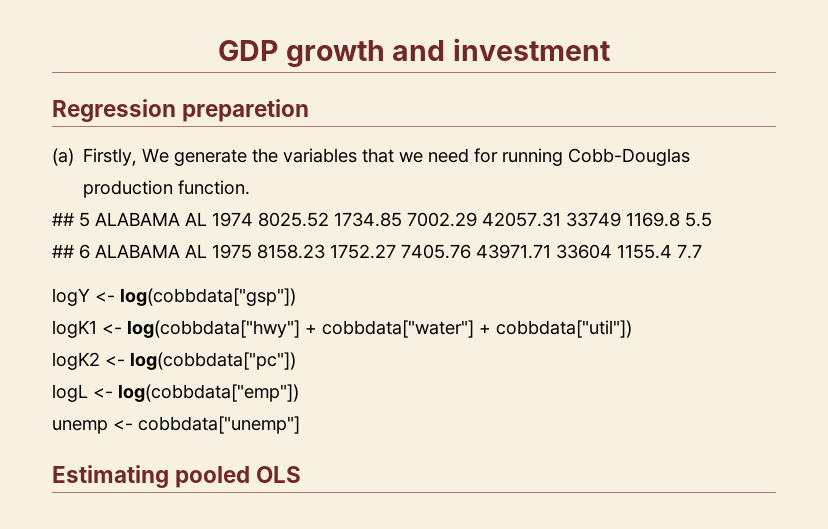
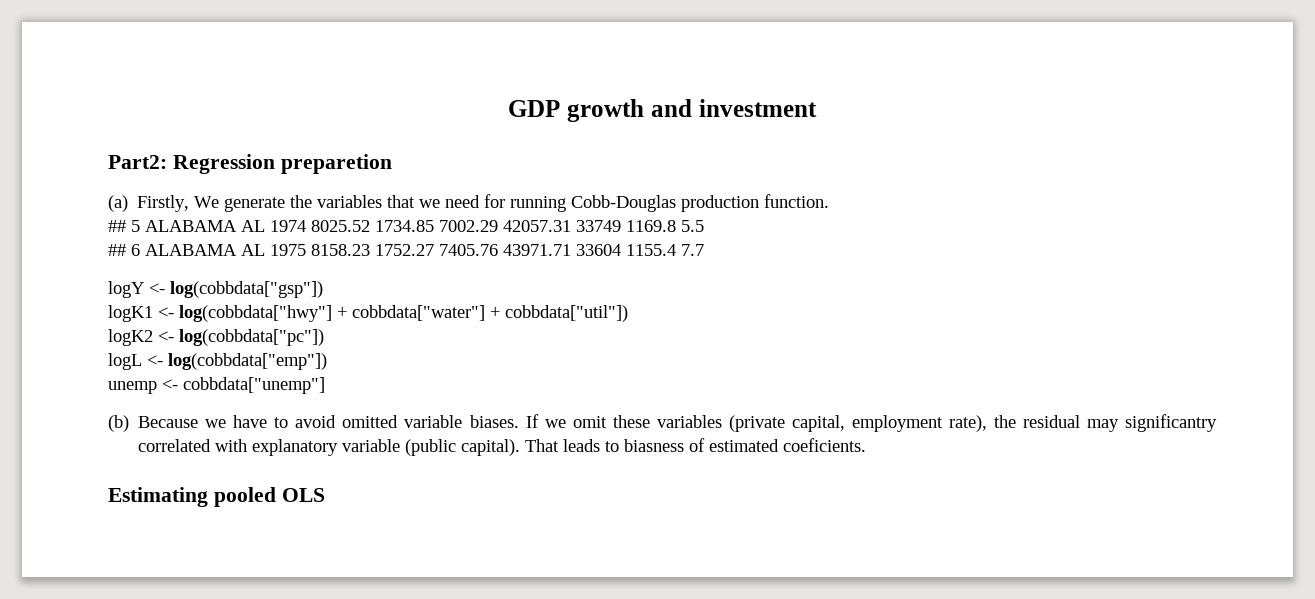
(611, 49) none -> [108,155,167,169] Part2:
(300, 425) none -> [108,414,1218,432] [138,438,867,456] // (b) Because we have to avoid omitted variable biases. If we omit these variables (private capital, employment rate), the residual may significantry correlated with explanatory variable (public capital). That leads to biasness of estimated coeficients.

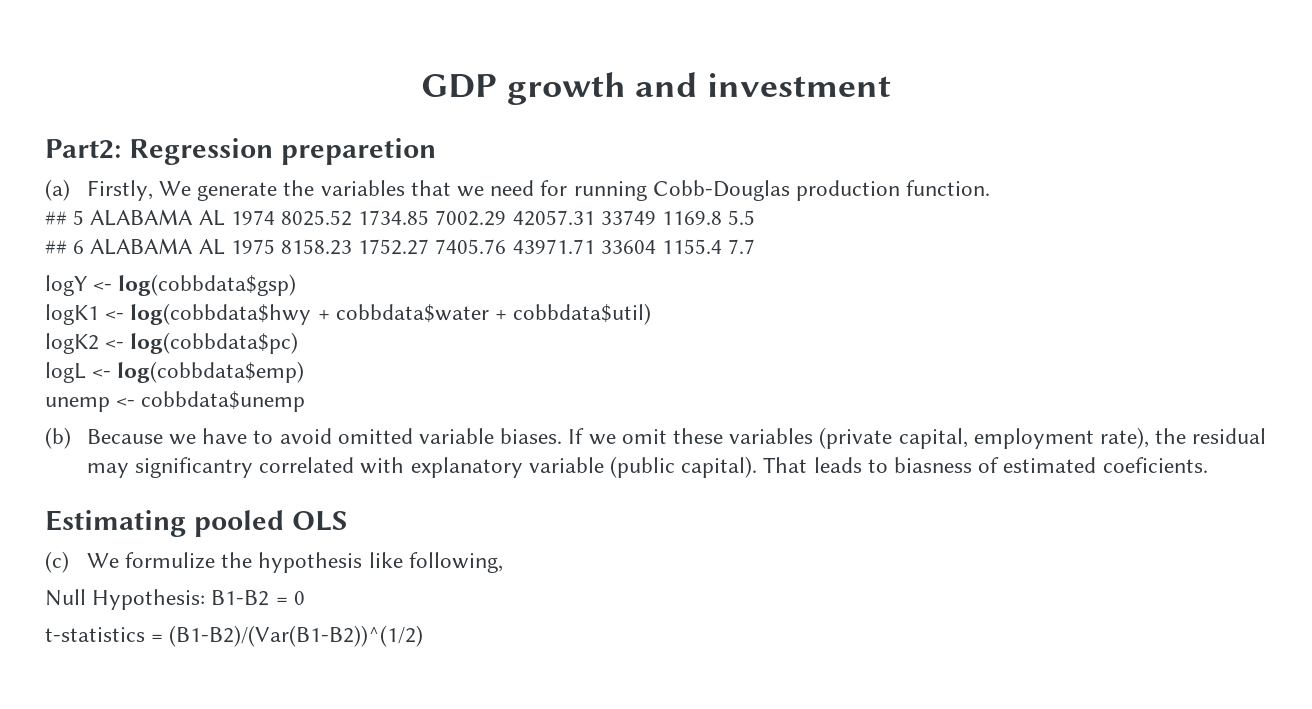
[170,281,323,298] log(cobbdata["gsp"]) -> [118,274,297,296] log(cobbdata$gsp)
[179,305,628,322] log(cobbdata["hwy"] + cobbdata["water"] + cobbdata["util"]) -> [130,303,652,325] log(cobbdata$hwy + cobbdata$water + cobbdata$util)
[179,329,324,346] log(cobbdata["pc"]) -> [130,332,299,354] log(cobbdata$pc)
[168,353,327,370] log(cobbdata["emp"]) -> [117,361,305,383] log(cobbdata$emp)
[183,377,325,394] cobbdata["unemp"] -> [141,391,306,412] cobbdata$unemp
(325, 495) none -> [45,551,503,573] [45,589,305,610] [45,625,424,647] // (c) We formulize the hypothesis like following, // Null Hypothesis: B1-B2 = 0 // t-statistics = (B1-B2)/(Var(B1-B2))^(1/2)

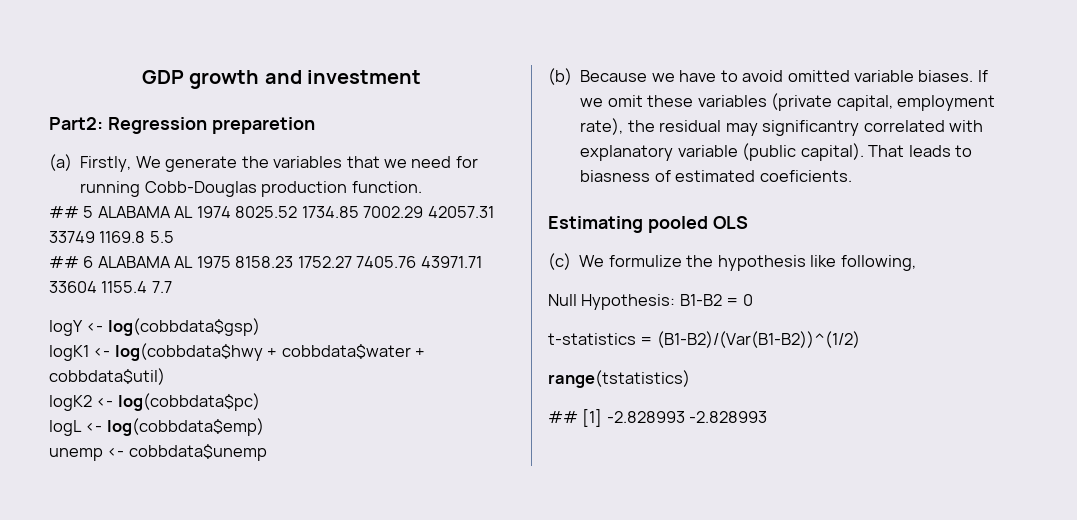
(424, 636) none -> [548,370,690,388] [548,409,768,427] // range(tstatistics) // ## [1] -2.828993 -2.828993

